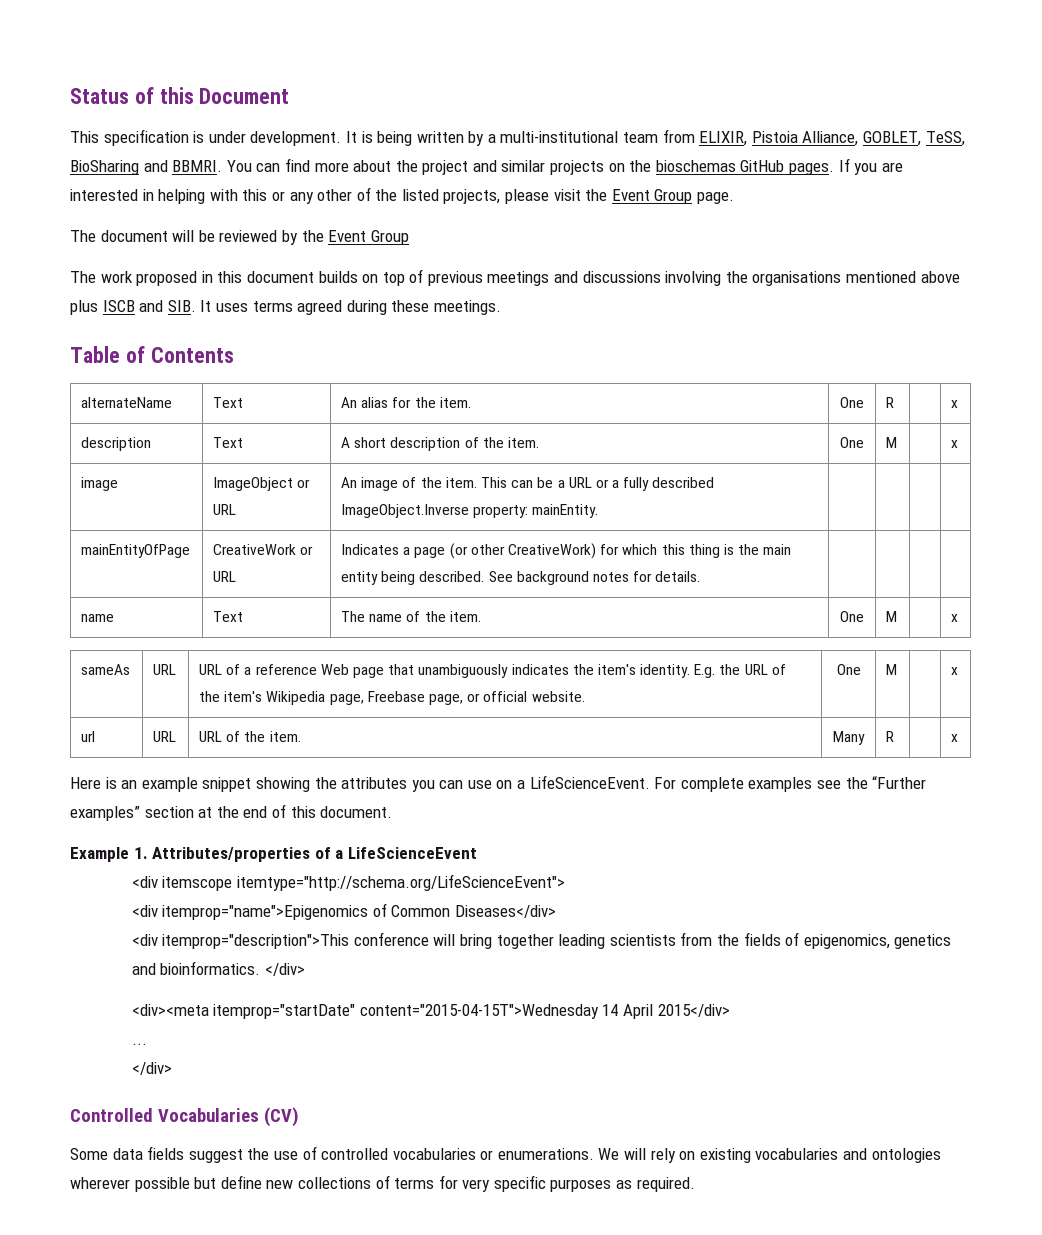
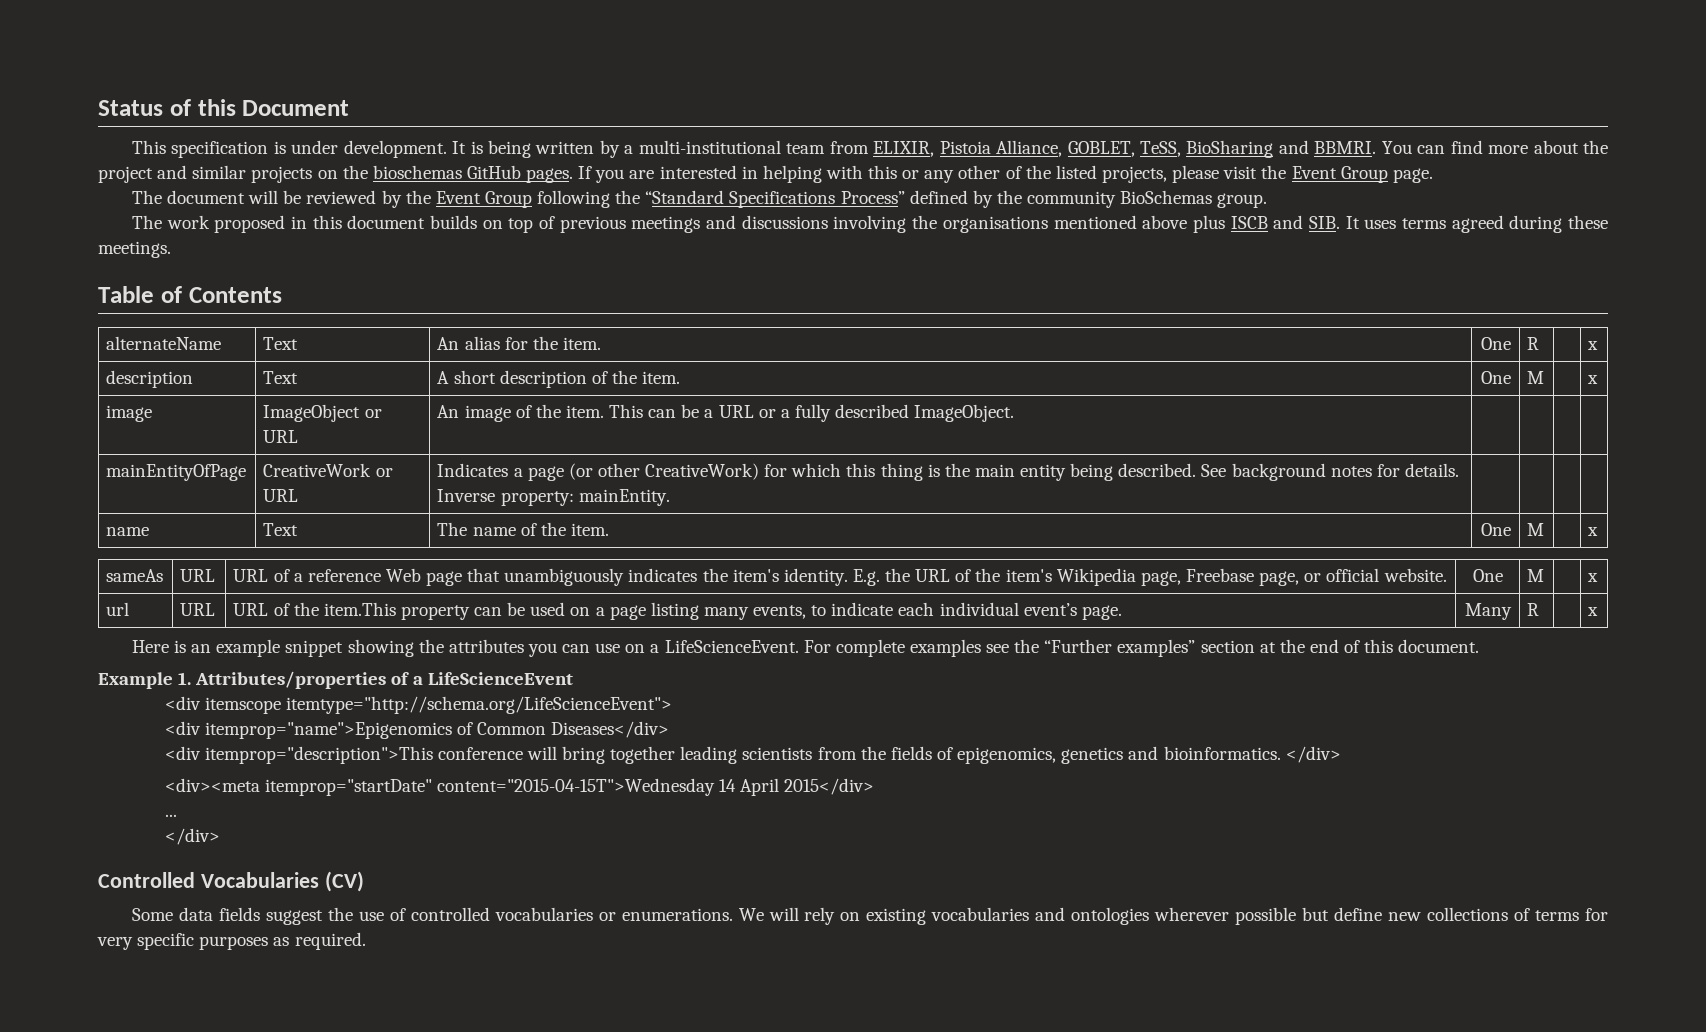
(409, 237) none -> [537,190,1268,208] following the “Standard Specifications Process” defined by the community BioSchemas group.
[341,504,599,518] ImageObject.Inverse property: mainEntity. -> [914,404,1015,422] ImageObject.
(701, 576) none -> [437,489,670,506] Inverse property: mainEntity.
[269,731,301,742] item. -> [323,602,1122,620] item.This property can be used on a page listing many events, to indicate each individual event’s page.

